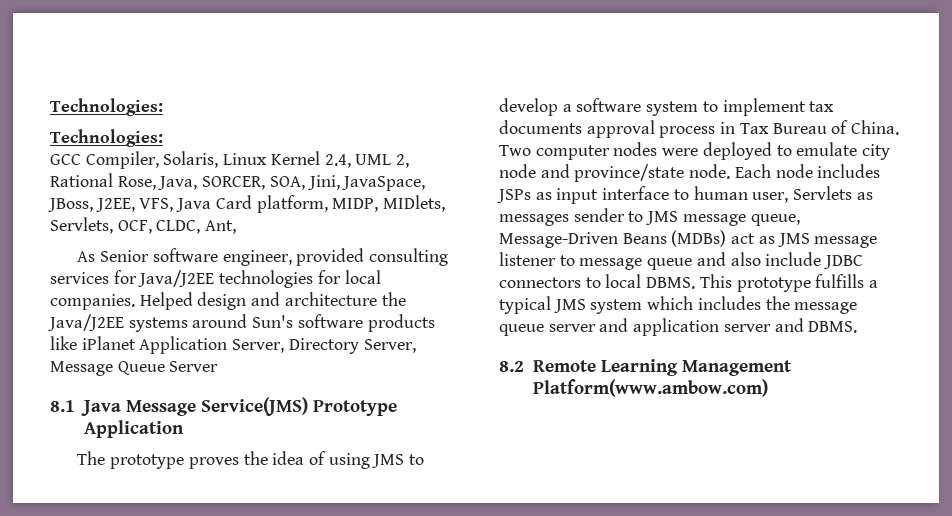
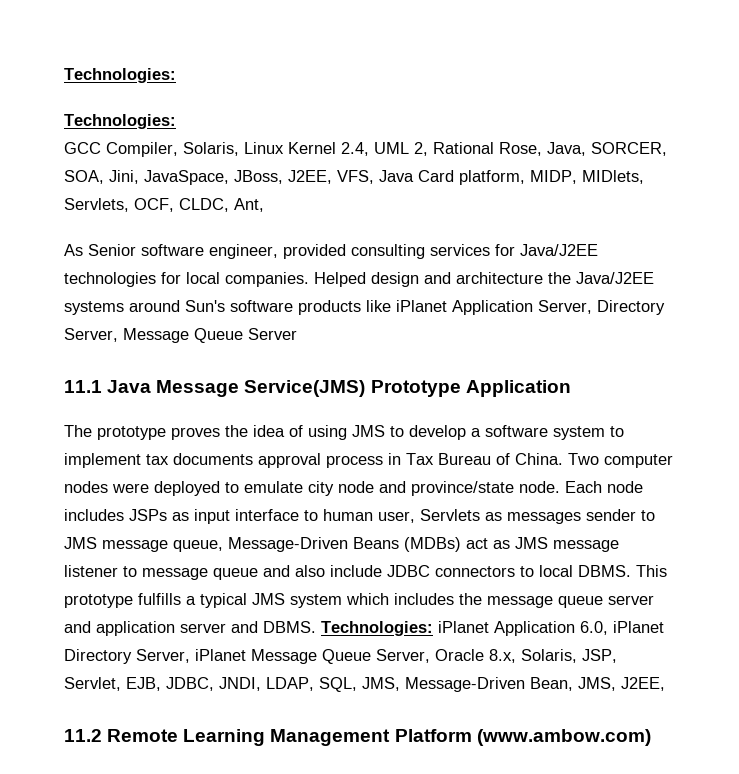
[50,400,75,412] 8.1 -> [64,380,102,393] 11.1
[499,361,524,372] // 8.2 -> [321,621,664,636] [64,649,617,664] [64,677,665,692] [64,729,102,742] Technologies: iPlanet Application 6.0, iPlanet Directory Server, iPlanet Message Queue Server, Oracle 8.x, Solaris, JSP, Servlet, EJB, JDBC, JNDI, LDAP, SQL, JMS, Message-Driven Bean, JMS, J2EE, // 11.2
[532,379,768,397] Platform(www.ambow.com) -> [394,729,651,746] Platform (www.ambow.com)

